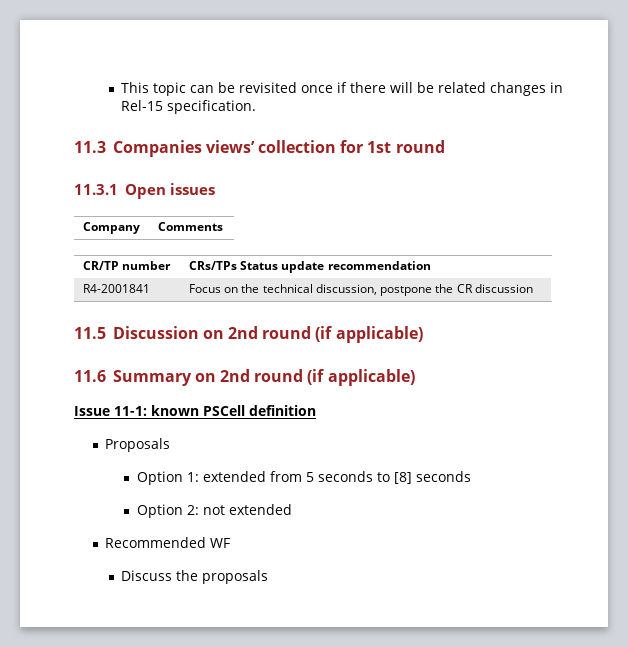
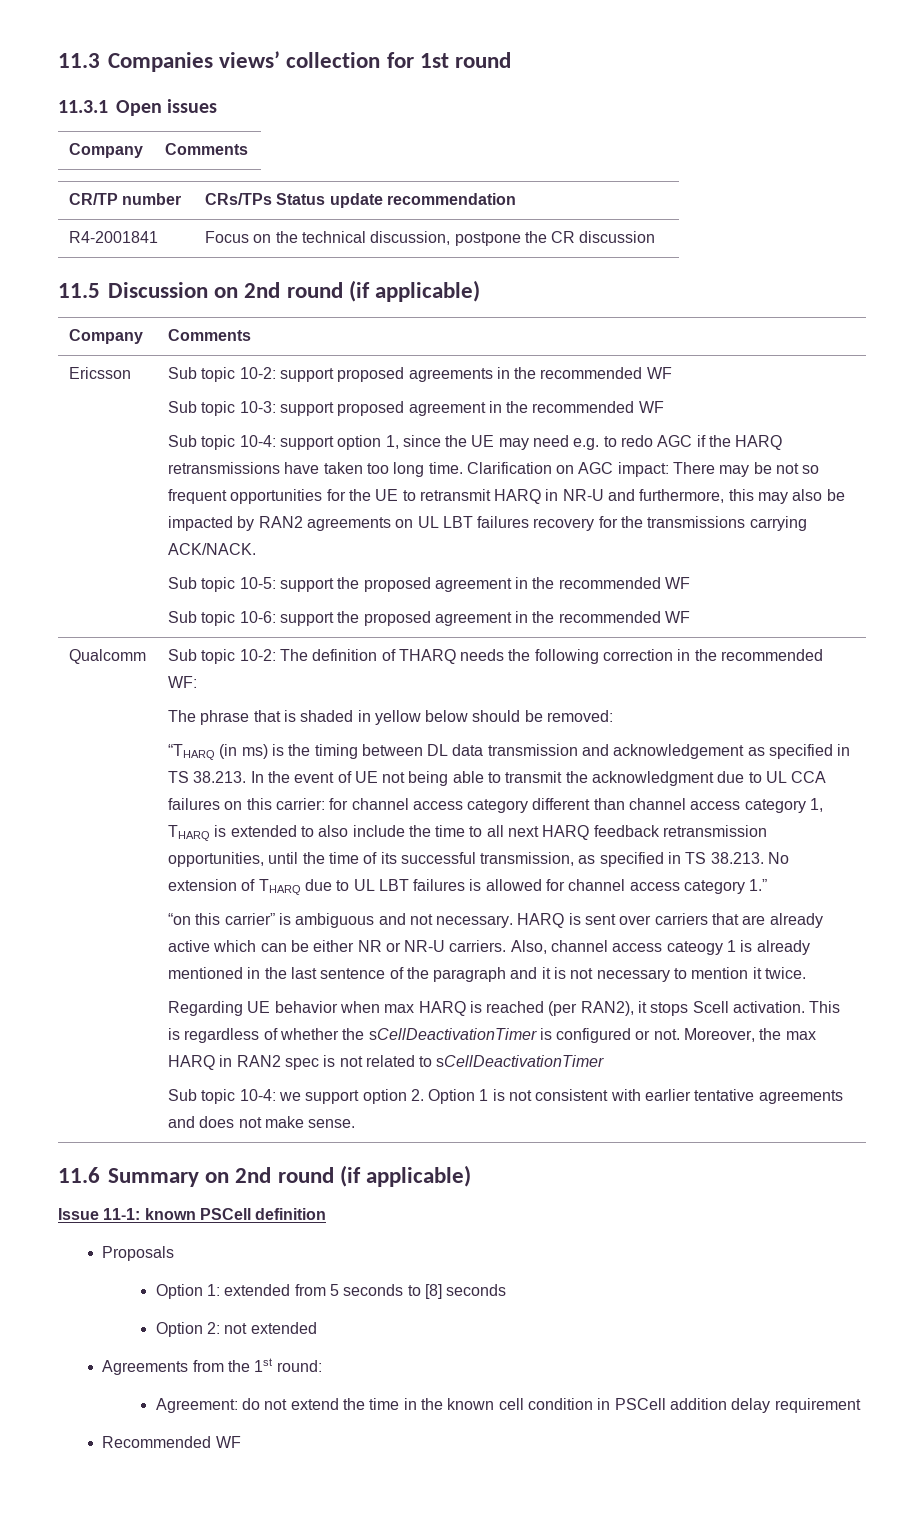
[120,82,563,96] [120,100,256,114] This topic can be revisited once if there will be related changes in Rel-15 specification. // -> (58, 60) none
(423, 334) none -> [68,329,143,344] [167,329,251,341] [68,367,131,379] [167,367,672,382] [167,401,664,416] [167,435,783,450] [167,462,820,477] [167,489,845,504] [167,516,807,531] [167,543,256,555] [167,577,691,592] [167,611,691,626] [68,649,146,664] [167,649,824,664] [167,676,197,688] [167,710,614,725] [167,744,851,760] [167,771,827,786] [167,798,824,813] [167,825,768,841] [167,852,790,867] [167,879,768,895] [167,913,823,928] [167,940,810,955] [167,967,807,982] [167,1001,841,1016] [167,1028,816,1043] [167,1055,605,1070] [167,1089,843,1104] [167,1116,356,1128] // Company | Comments // Ericsson | Sub topic 10-2: support proposed agreements in the recommended WF // Sub topic 10-3: support proposed agreement in the recommended WF // Sub topic 10-4: support option 1, since the UE may need e.g. to redo AGC if the HARQ retransmissions have taken too long time. Clarification on AGC impact: There may be not so frequent opportunities for the UE to retransmit HARQ in NR-U and furthermore, this may also be impacted by RAN2 agreements on UL LBT failures recovery for the transmissions carrying ACK/NACK. // Sub topic 10-5: support the proposed agreement in the recommended WF // Sub topic 10-6: support the proposed agreement in the recommended WF // Qualcomm | Sub topic 10-2: The definition of THARQ needs the following correction in the recommended WF: // The phrase that is shaded in yellow below should be removed: // “THARQ (in ms) is the timing between DL data transmission and acknowledgement as specified in TS 38.213. In the event of UE not being able to transmit the acknowledgment due to UL CCA failures on this carrier: for channel access category different than channel access category 1, THARQ is extended to also include the time to all next HARQ feedback retransmission opportunities, until the time of its successful transmission, as specified in TS 38.213. No extension of THARQ due to UL LBT failures is allowed for channel access category 1.” // “on this carrier” is ambiguous and not necessary. HARQ is sent over carriers that are already active which can be either NR or NR-U carriers. Also, channel access cateogy 1 is already mentioned in the last sentence of the paragraph and it is not necessary to mention it twice. // Regarding UE behavior when max HARQ is reached (per RAN2), it stops Scell activation. This is regardless of whether the sCellDeactivationTimer is configured or not. Moreover, the max HARQ in RAN2 spec is not related to sCellDeactivationTimer // Sub topic 10-4: we support option 2. Option 1 is not consistent with earlier tentative agreements and does not make sense.
(292, 509) none -> [102,1358,322,1375] [155,1398,861,1413] // Agreements from the 1st round: // Agreement: do not extend the time in the known cell condition in PSCell addition delay requirement
[120,570,268,584] // Discuss the proposals -> (241, 1442) none

